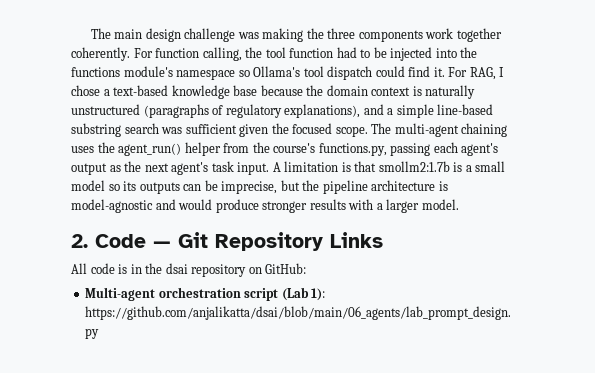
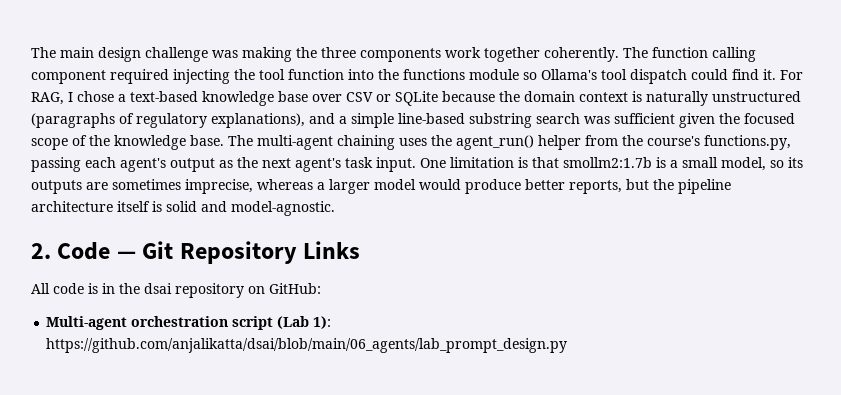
[133,47,433,61] For function calling, the tool function had to be injected -> [623,47,756,62] [31,69,344,84] The function calling component required injecting the tool function
[123,66,236,80] module's namespace -> [469,69,519,80] module
(258, 90) none -> [312,91,438,106] over CSV or SQLite
[335,126,368,137] scope. -> [31,135,224,150] scope of the knowledge base.
[272,162,281,172] A -> [420,158,446,168] One
[71,180,105,191] model -> [721,157,766,171] model,
[183,180,448,194] [71,199,459,213] can be imprecise, but the pipeline architecture is model-agnostic and would produce stronger results with a larger model. -> [86,179,731,194] [31,201,335,216] are sometimes imprecise, whereas a larger model would produce better reports, but the pipeline architecture itself is solid and model-agnostic.

